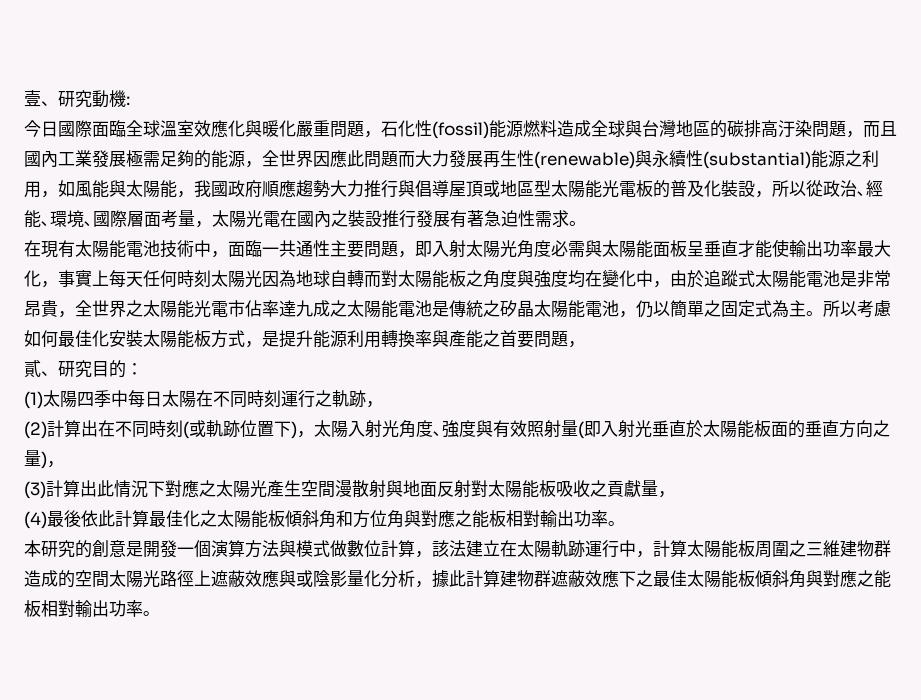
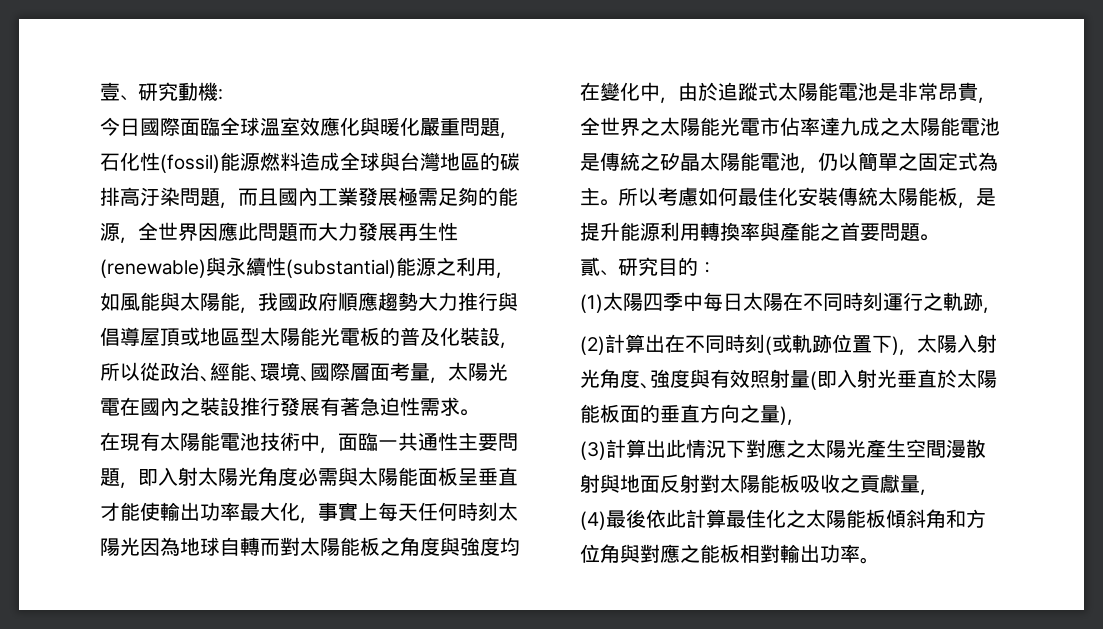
[143,330,245,348] 太陽能板方式 -> [838,187,958,206] 傳統太陽能板
[568,341,585,348] ， -> [920,234,938,241] 。
[24,540,891,558] [24,570,891,588] [24,600,152,617] // 本研究的創意是開發一個演算方法與模式做數位計算，該法建立在太陽軌跡運行中，計算太陽能板周圍之三維建物群造成的空間太陽光路徑上遮蔽效應與或陰影量化分析，據此計算建物群遮蔽效應下之最佳太陽能板傾斜角與對應之能板相對輸出功率｡ -> (870, 560) none

